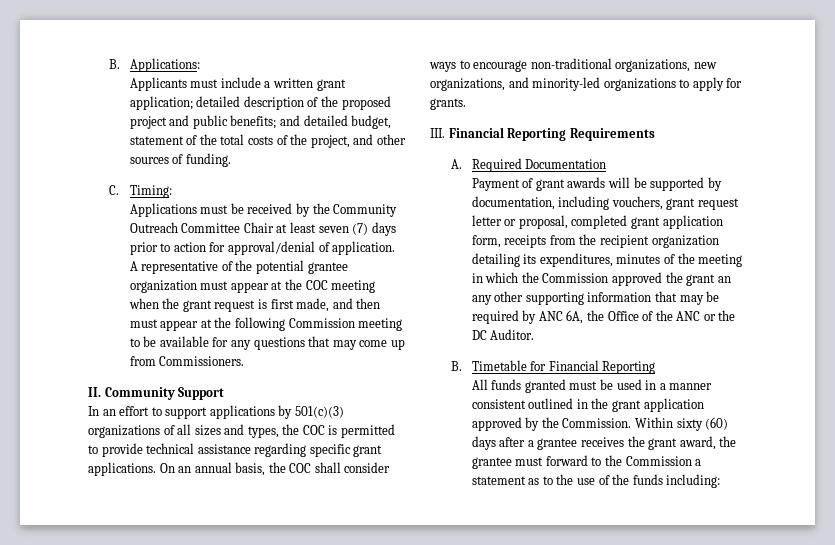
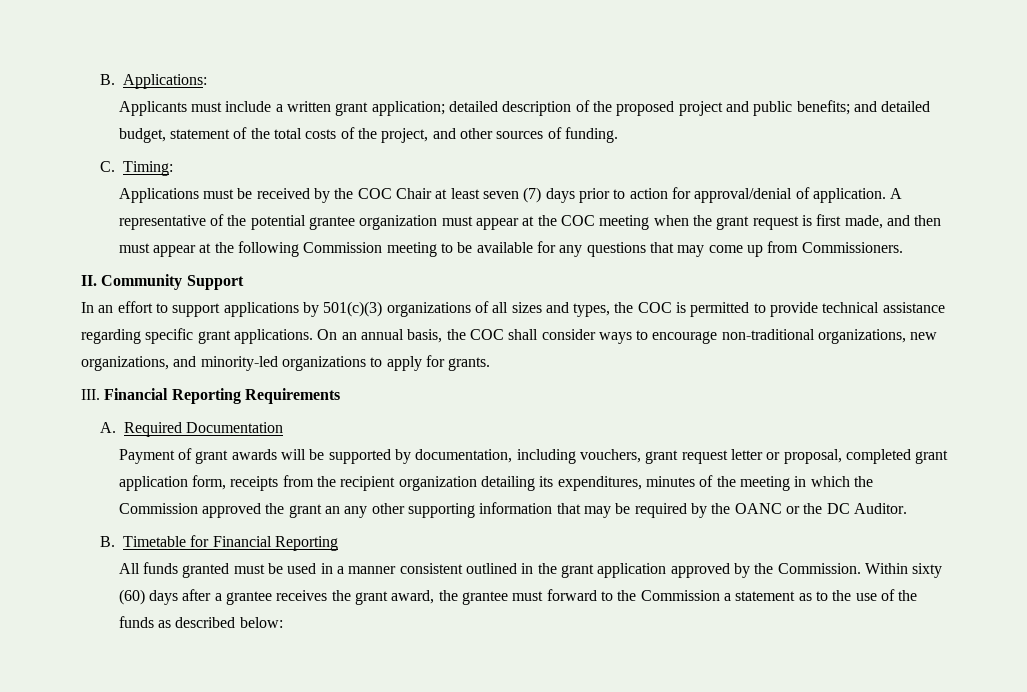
[333,204,398,217] [129,222,241,233] Community Outreach Committee -> [357,188,392,199] COC
[538,310,701,324] ANC 6A, the Office of the ANC -> [711,503,782,514] the OANC
[666,474,721,488] including: -> [158,617,283,628] as described below:

